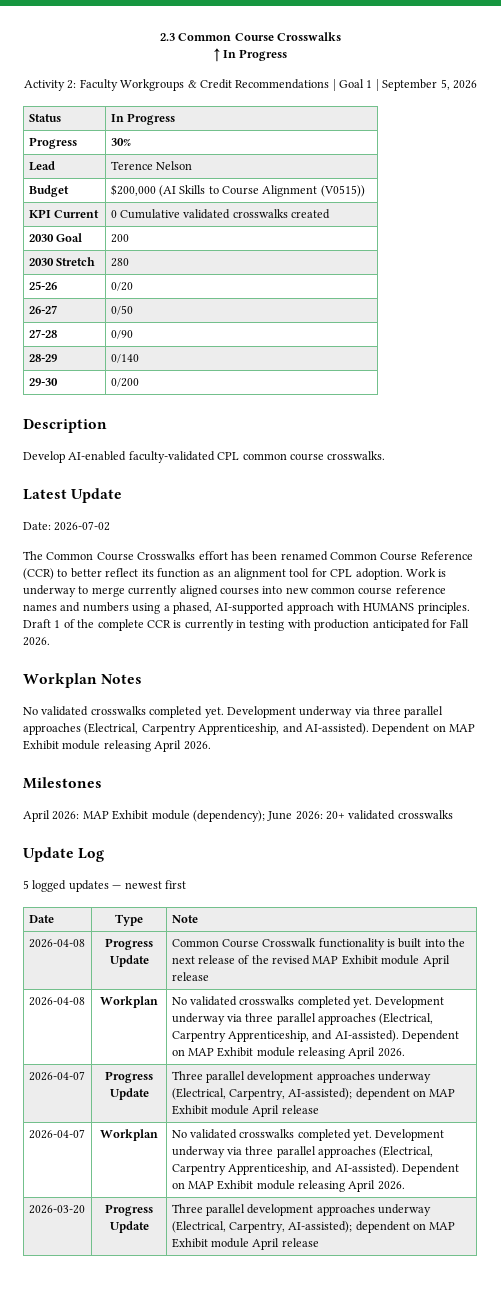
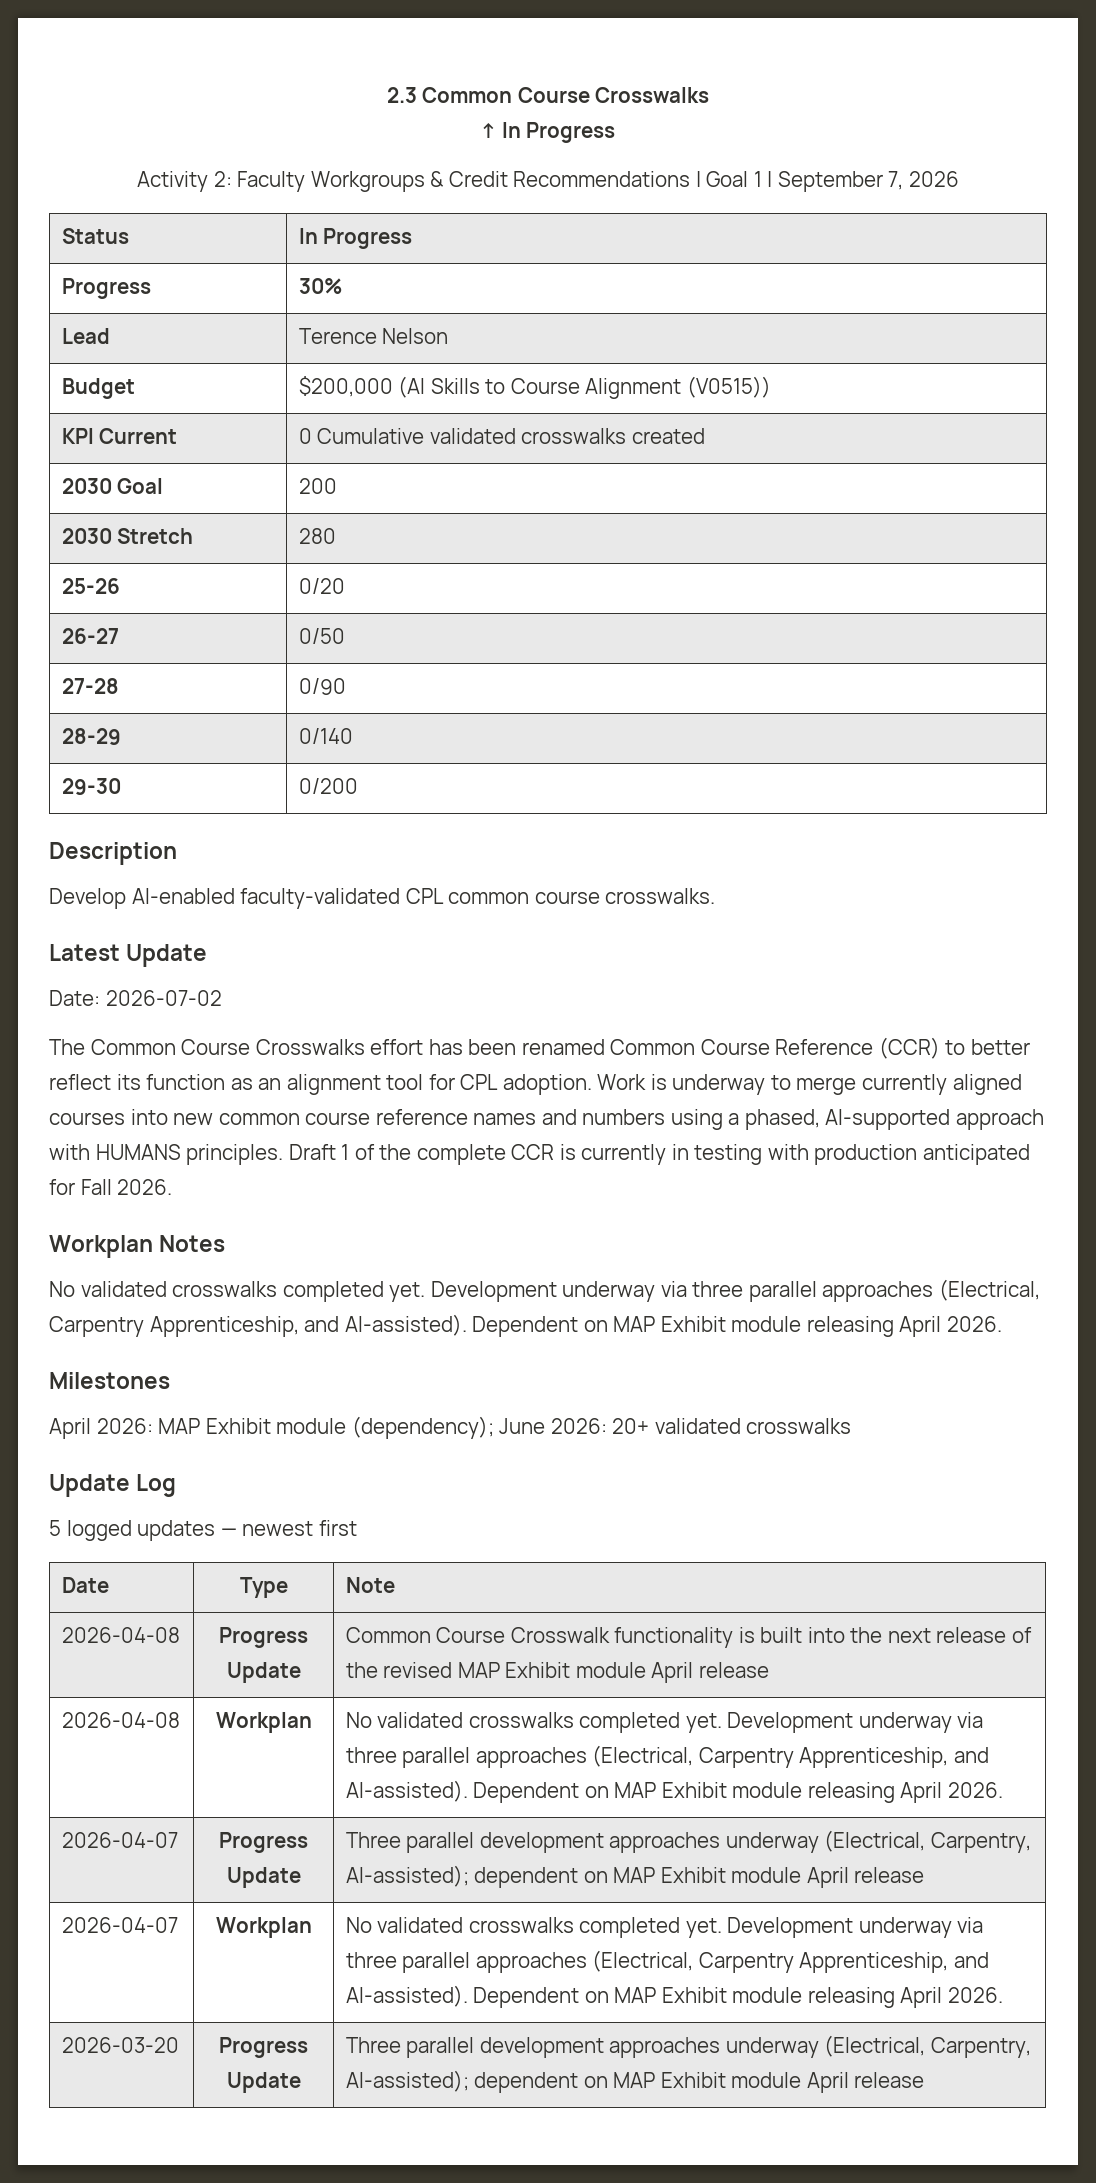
[440,79,450,90] 5, -> [888,171,904,190] 7,

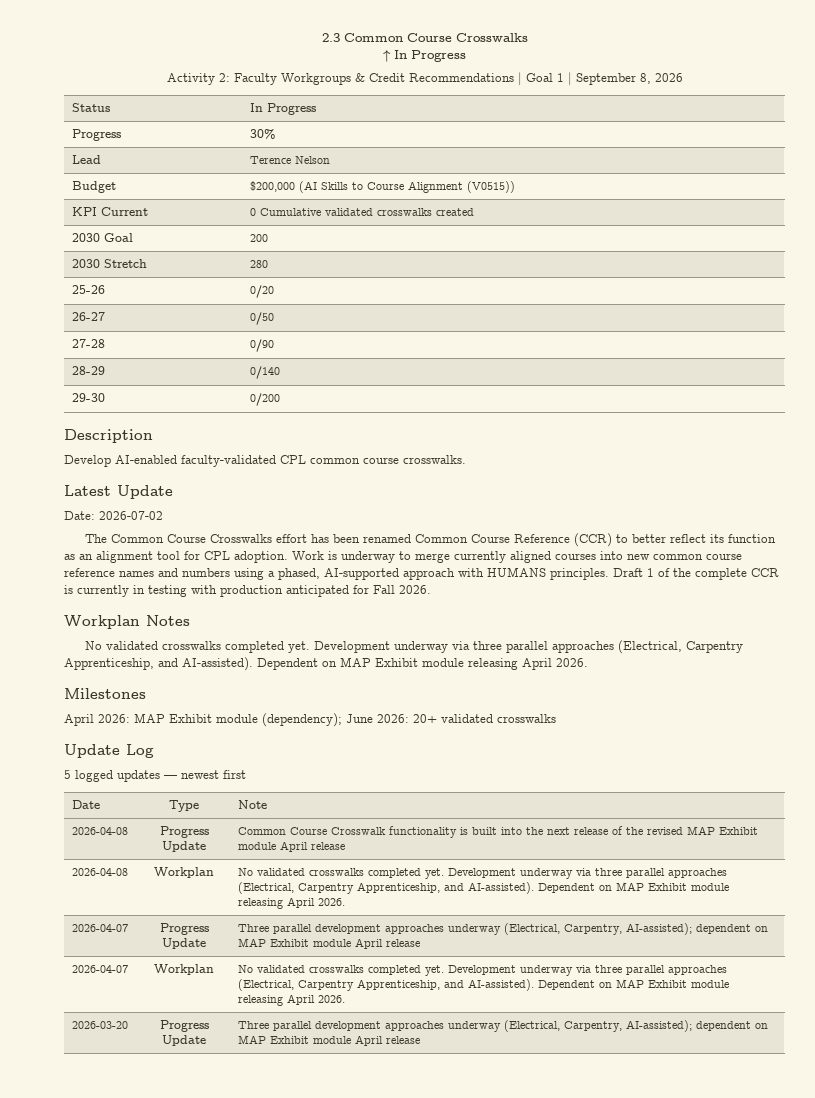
[888,171,904,190] 7, -> [639,73,651,84] 8,

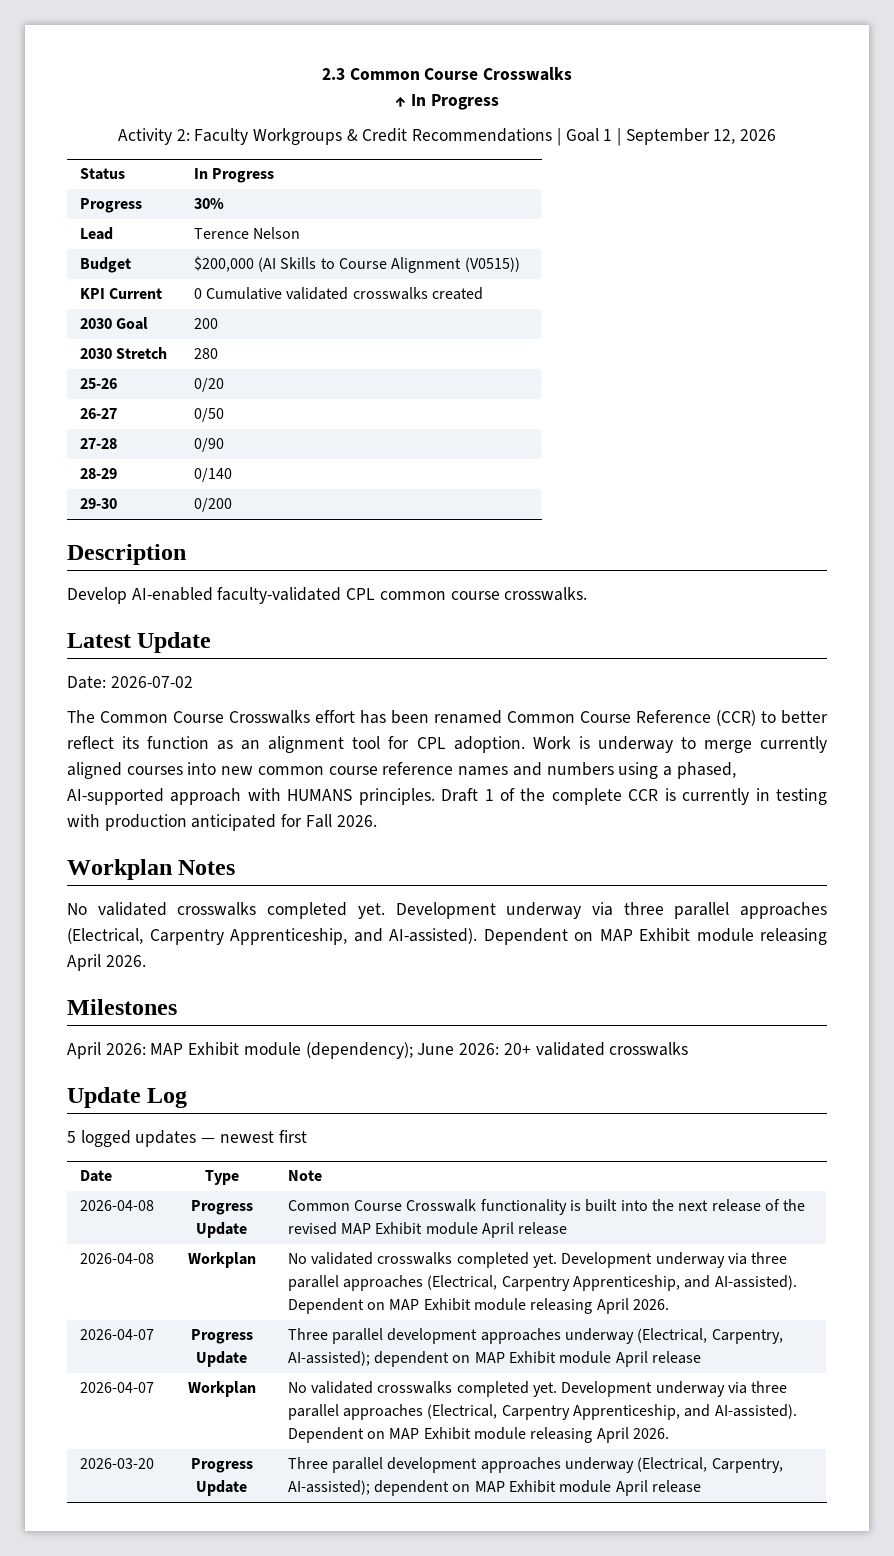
[639,73,651,84] 8, -> [713,129,736,144] 12,

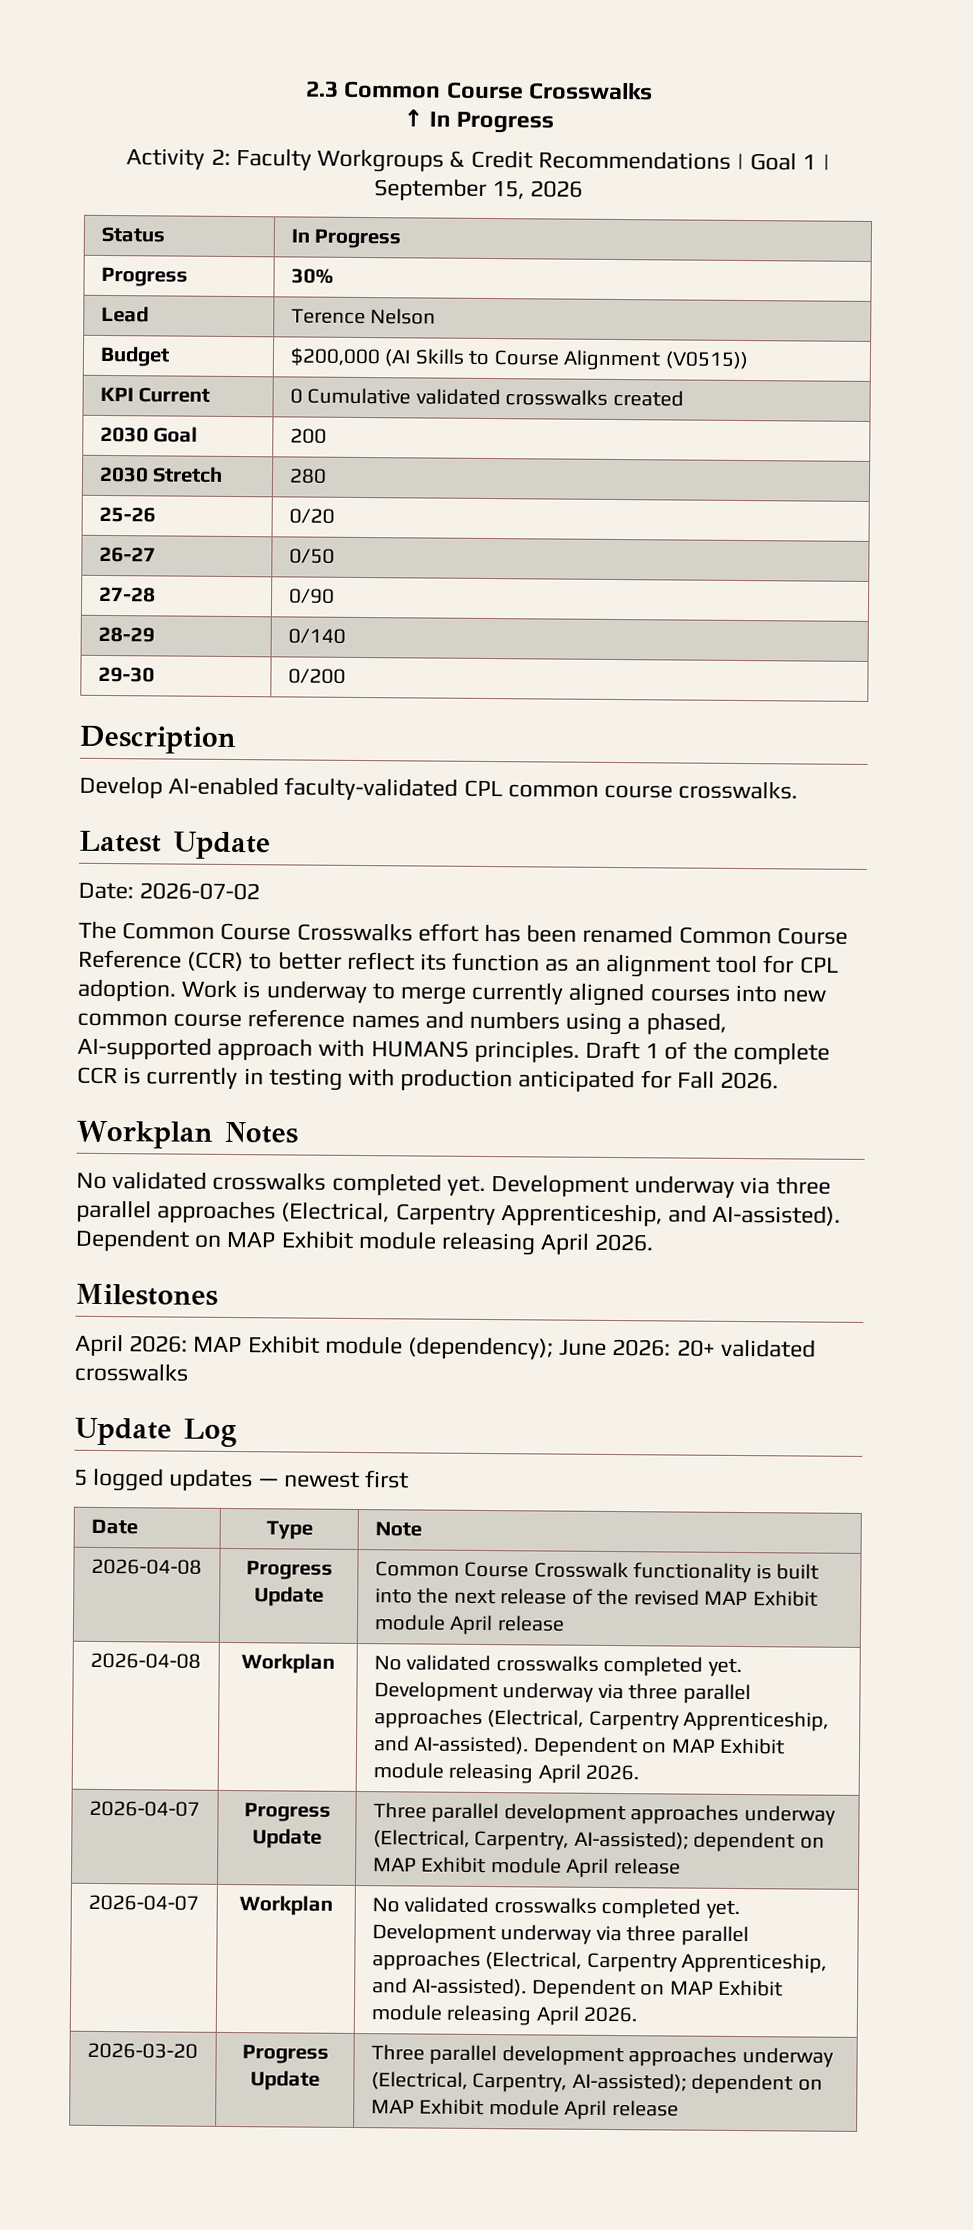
[713,129,736,144] 12, -> [491,181,525,200] 15,

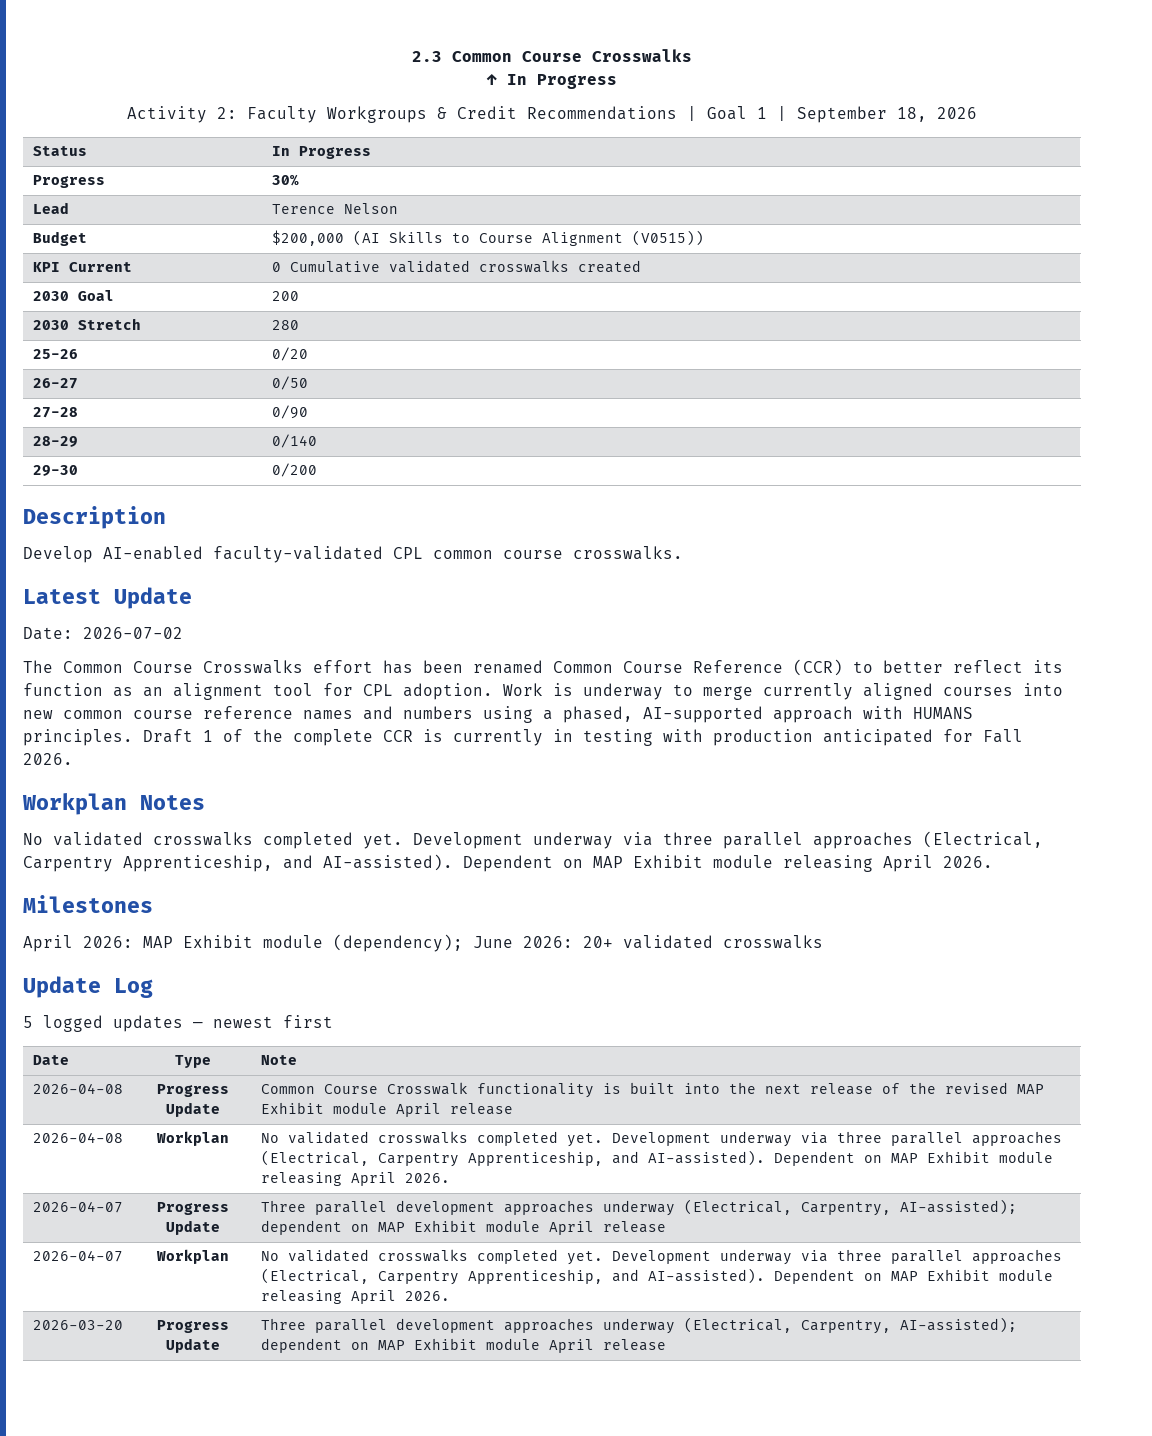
[491,181,525,200] 15, -> [897,107,927,122] 18,

